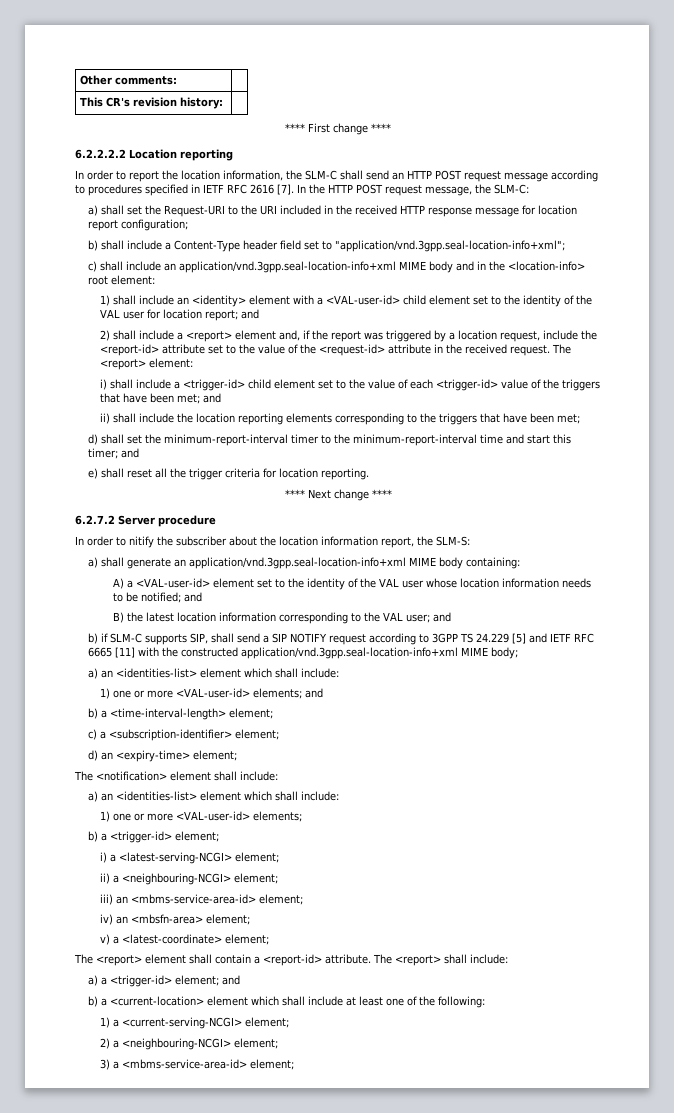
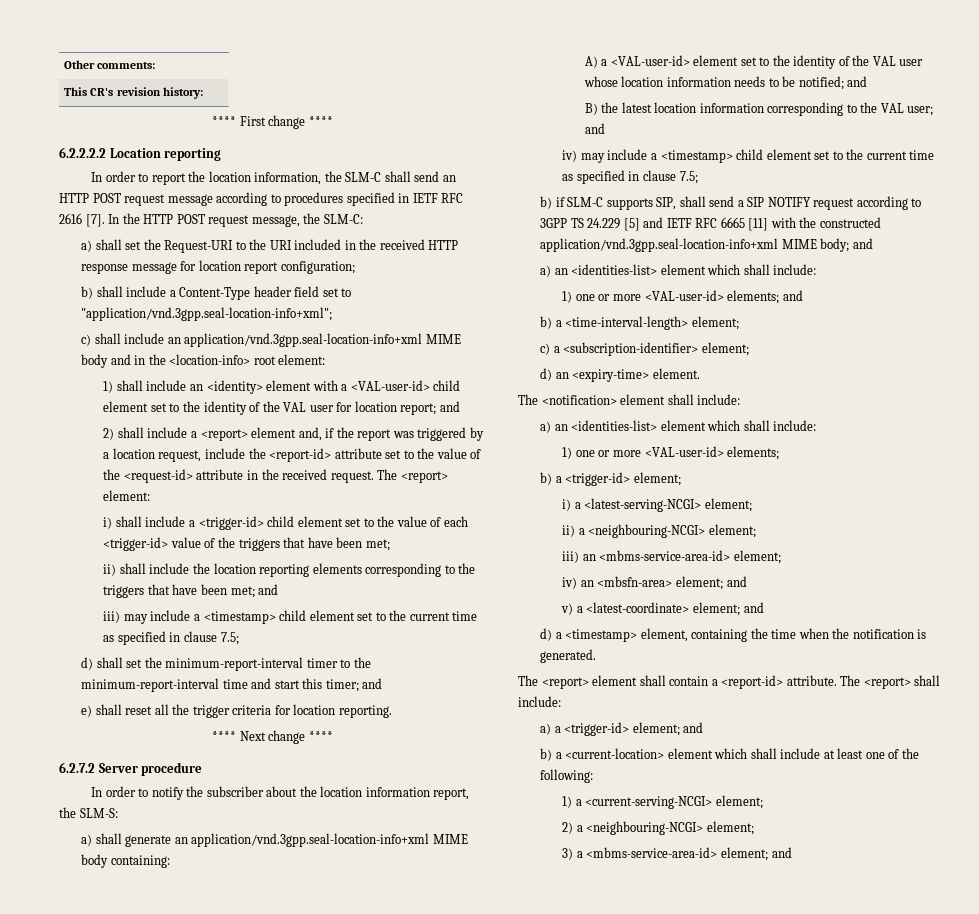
[202,393,221,403] and -> (390, 545) none
(580, 419) none -> [258,584,279,595] [103,610,478,624] [103,631,239,645] and // iii) may include a <timestamp> child element set to the current time as specified in clause 7.5;
[129,536,154,548] nitify -> [151,787,184,800] notify
(451, 617) none -> [562,149,935,163] [562,170,698,184] // iv) may include a <timestamp> child element set to the current time as specified in clause 7.5;
(518, 653) none -> [852,238,873,249] and
[192,750,237,761] element; -> [652,368,700,379] element.
(250, 919) none -> [726,576,747,587] and
(269, 939) none -> [743,602,764,613] [540,628,927,642] [540,649,597,663] and // d) a <timestamp> element, containing the time when the notification is generated.
(294, 1064) none -> [771,847,792,858] and

